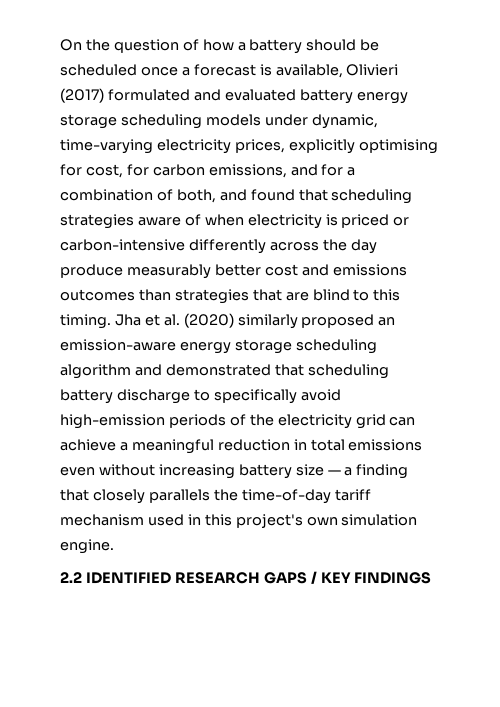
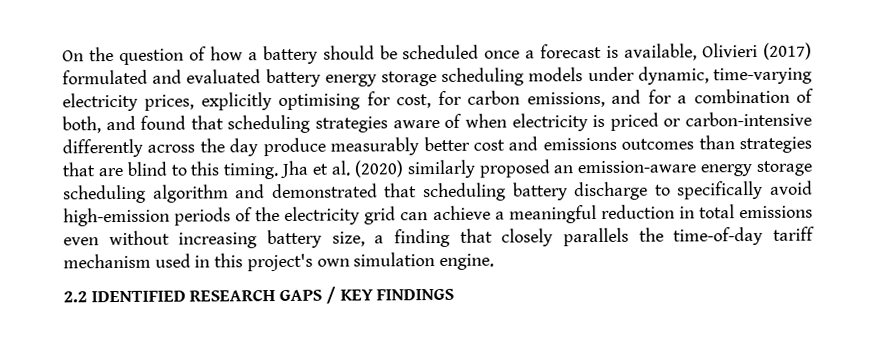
[295,464,341,476] size — -> [331,231,365,247] size,

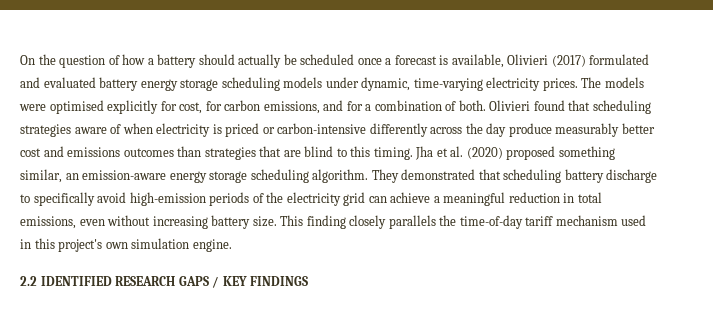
(375, 52) none -> [238,54,282,68] actually
[144,92,361,111] prices, explicitly optimising -> [542,77,644,91] [19,100,159,114] prices. The models were optimised explicitly
[62,115,136,134] both, and -> [458,100,531,111] both. Olivieri
[406,159,551,179] similarly proposed -> [506,146,615,160] [20,169,62,183] proposed something similar,
[152,184,266,203] algorithm and -> [312,169,399,183] algorithm. They
[739,205,814,219] emissions -> [20,216,76,229] emissions,
[331,228,493,248] size, a finding that -> [252,215,346,229] size. This finding

